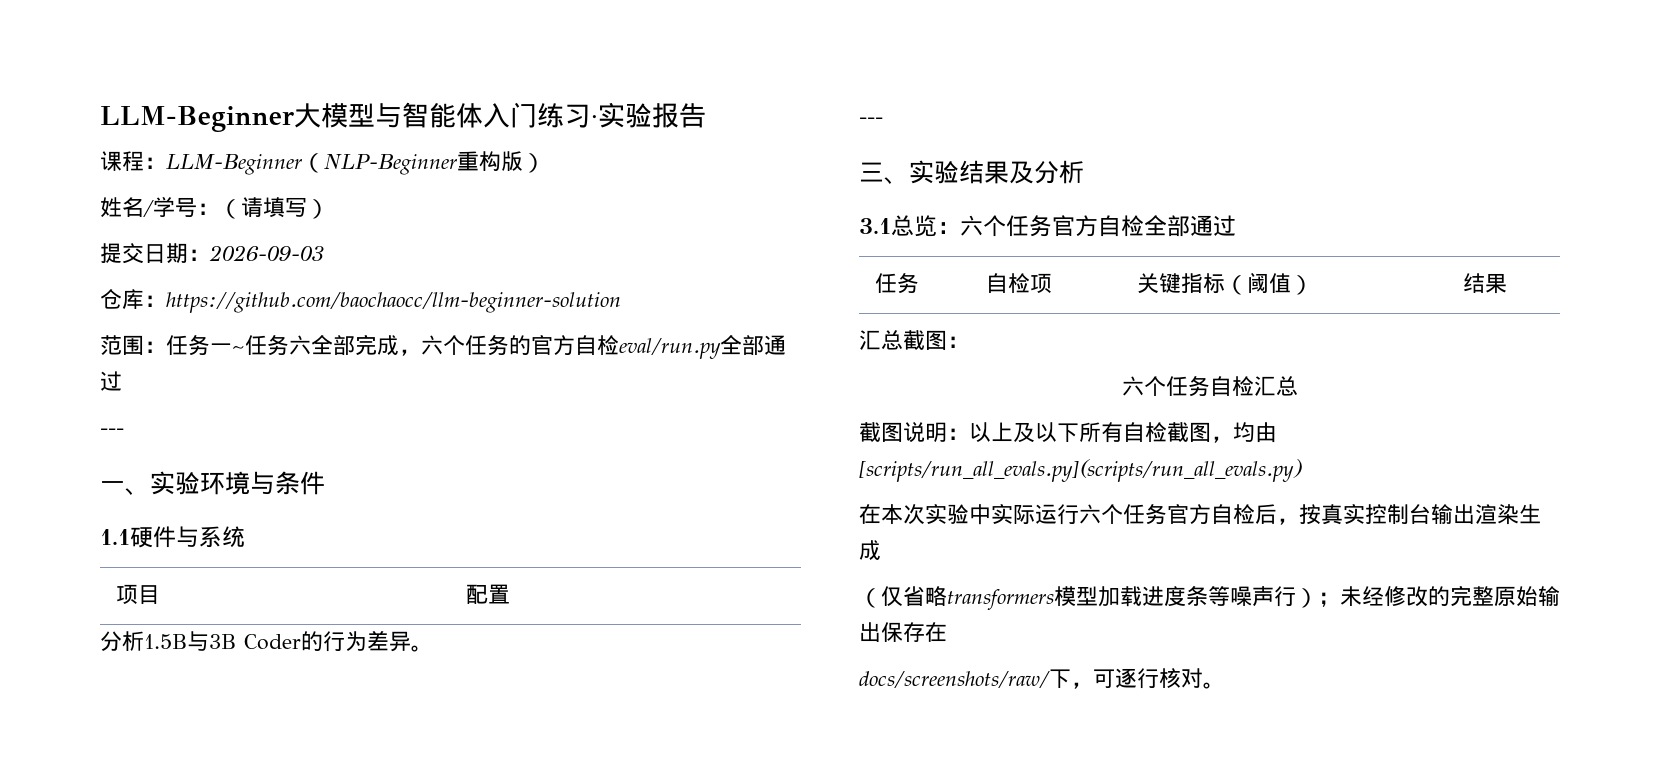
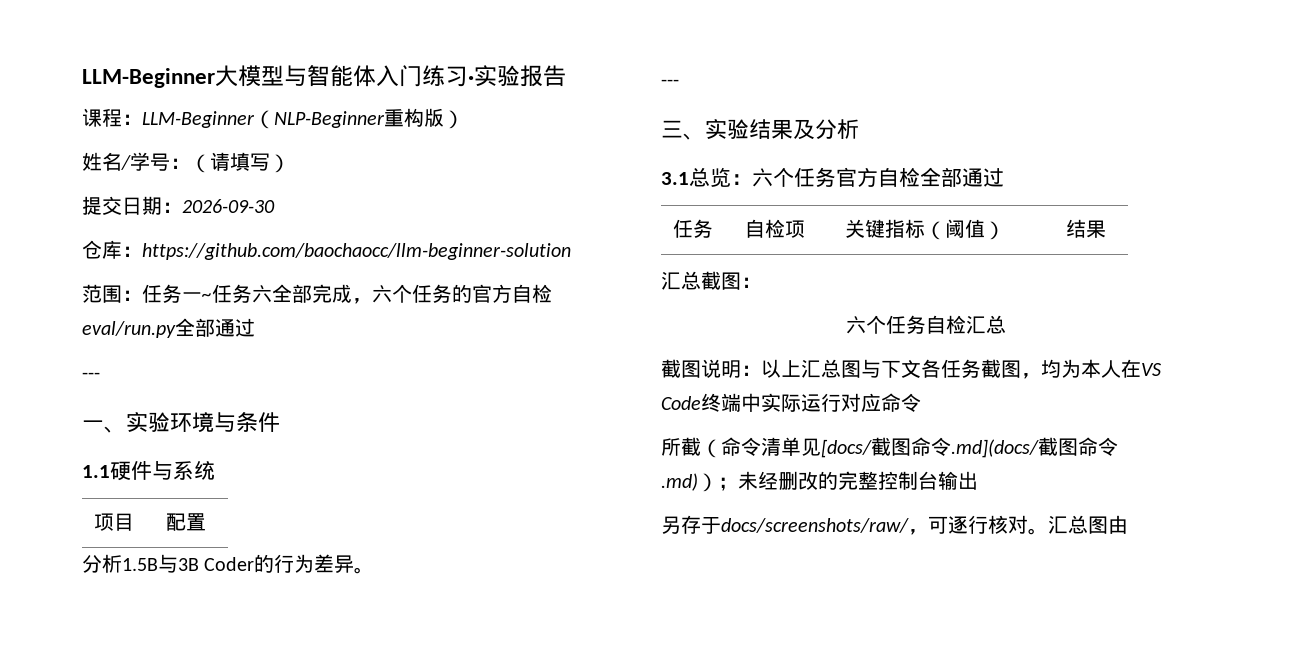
[209,245,324,261] 2026-09-03 -> [182,199,275,213] 2026-09-30
[1013,422,1277,443] [859,459,1302,482] [859,504,1541,525] [859,540,881,560] [859,585,1560,610] [859,622,947,642] [859,669,1071,688] 及以下所有自检截图，均由[scripts/run_all_evals.py](scripts/run_all_evals.py) // 在本次实验中实际运行六个任务官方自检后，按真实控制台输出渲染生成 // （仅省略transformers模型加载进度条等噪声行）；未经修改的完整原始输出保存在 // docs/screenshots/raw/下 -> [801,359,1162,379] [661,393,921,412] [661,437,1118,458] [661,471,978,492] [661,515,909,534] 汇总图与下文各任务截图，均为本人在VS Code终端中实际运行对应命令 // 所截（命令清单见[docs/截图命令.md](docs/截图命令.md)）；未经删改的完整控制台输出 // 另存于docs/screenshots/raw/
(1225, 685) none -> [1048,515,1128,534] 汇总图由

